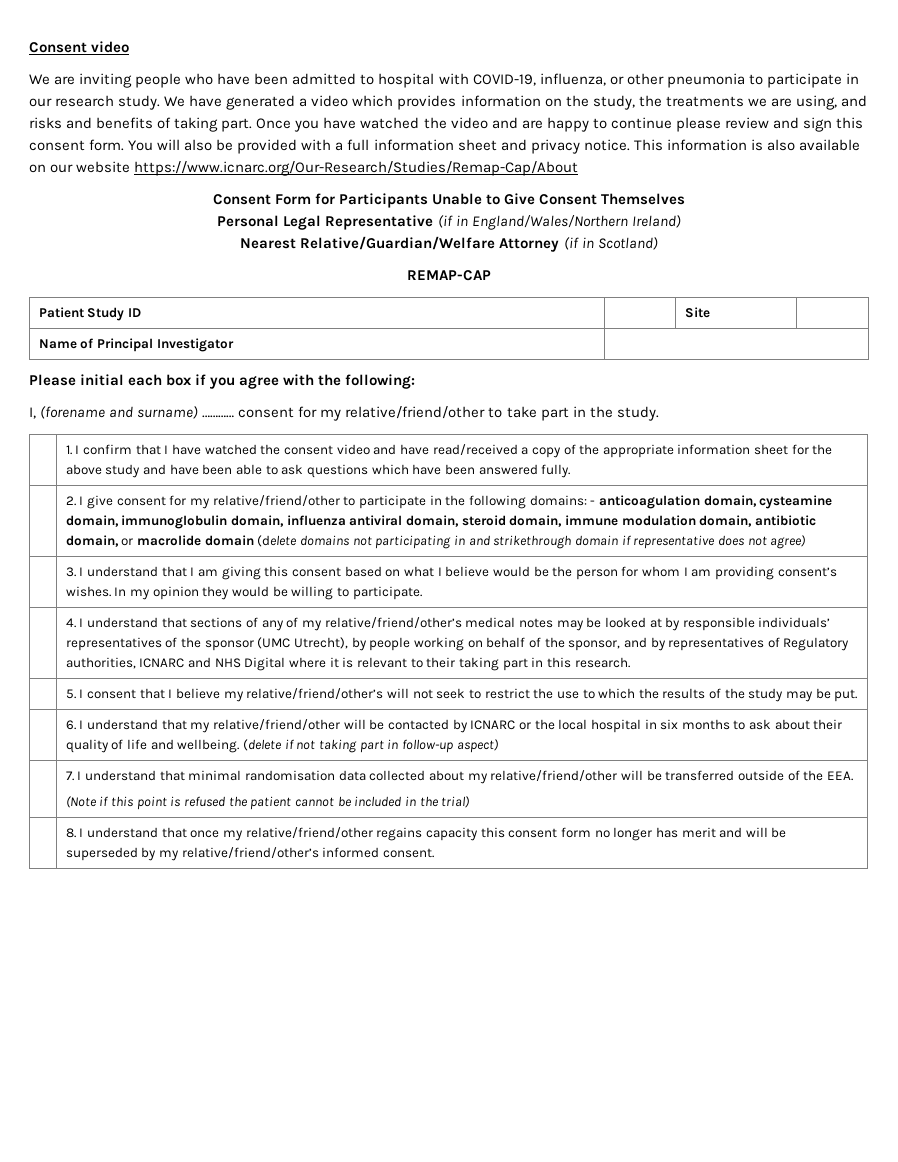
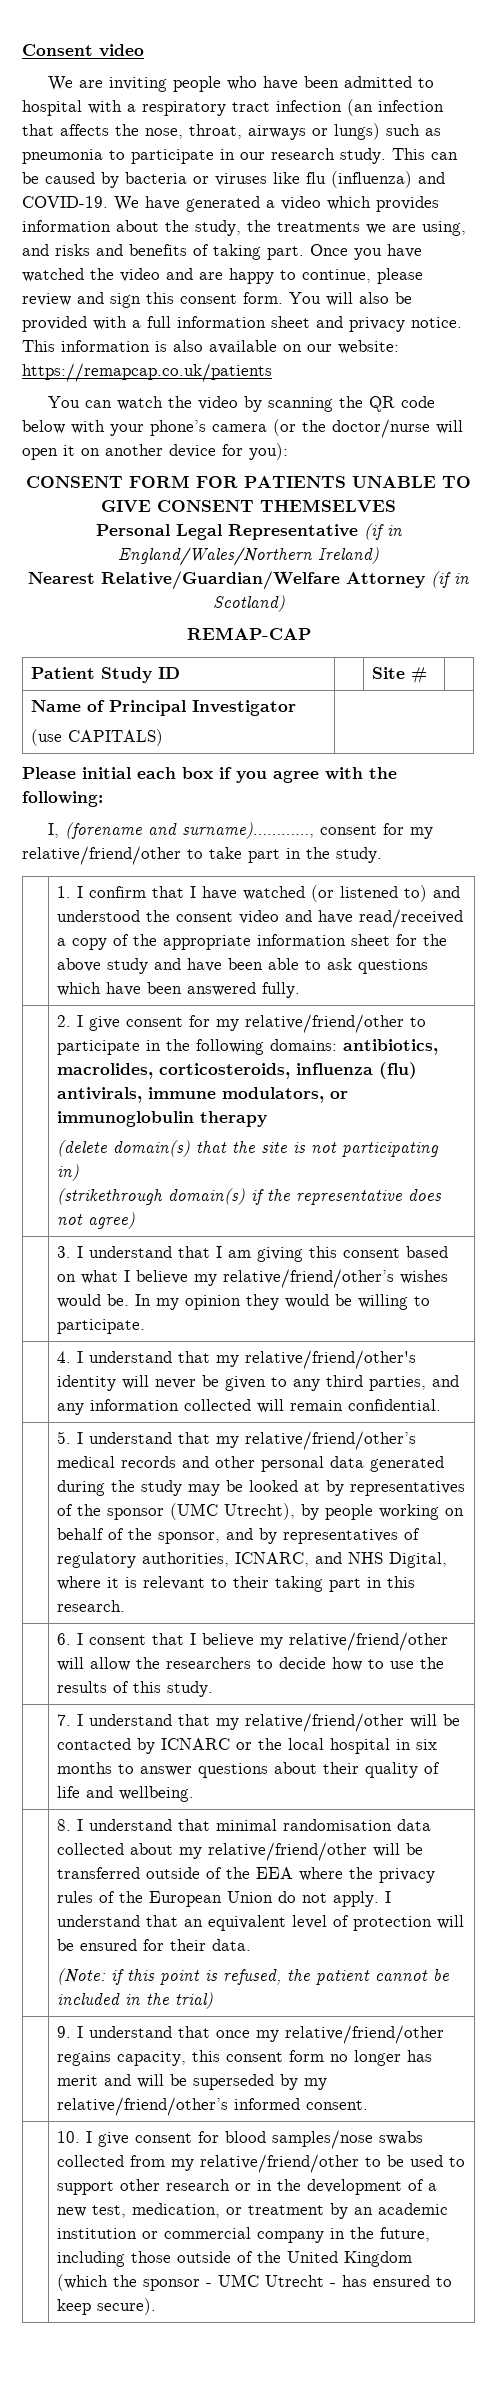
[472,73,664,86] COVID-19, influenza, or other -> [127,99,444,116] [22,123,441,140] a respiratory tract infection (an infection that affects the nose, throat, airways or lungs) such as
(161, 102) none -> [392,148,458,160] [22,171,445,188] [22,196,108,208] This can be caused by bacteria or viruses like flu (influenza) and COVID-19.
[544,98,562,107] on -> [116,220,159,232] about
[610,117,672,129] continue -> [302,269,371,283] continue,
[76,161,579,176] [212,193,686,208] website https://www.icnarc.org/Our-Research/Studies/Remap-Cap/About // Consent Form for Participants Unable to Give Consent Themselves -> [338,340,399,354] [22,363,272,382] [47,396,435,412] [22,419,463,438] [22,443,288,460] [26,475,471,488] [101,499,396,512] website: https://remapcap.co.uk/patients // You can watch the video by scanning the QR code below with your phone’s camera (or the doctor/nurse will open it on another device for you): // CONSENT FORM FOR PATIENTS UNABLE TO GIVE CONSENT THEMSELVES
(710, 312) none -> [411,667,428,684] #
(234, 345) none -> [31,729,164,746] // (use CAPITALS)
[137,406,235,419] surname) ………… -> [181,822,314,839] surname)…………,
(257, 449) none -> [311,885,461,902] [57,910,141,922] (or listened to) and understood
[590,495,833,509] [65,515,816,529] [65,535,632,549] - anticoagulation domain, cysteamine domain, immunoglobulin domain, influenza antiviral domain, steroid domain, immune modulation domain, antibiotic domain, or macrolide domain (delete domains not participating in and strikethrough domain if -> [343,1039,439,1055] [57,1062,418,1079] [57,1087,349,1103] [57,1111,268,1127] [57,1140,440,1157] [57,1164,80,1181] [57,1188,291,1205] antibiotics, macrolides, corticosteroids, influenza (flu) antivirals, immune modulators, or immunoglobulin therapy // (delete domain(s) that the site is not participating in) // (strikethrough domain(s) if the
[492,566,837,580] [65,586,111,597] would be the person for whom I am providing consent’s wishes. -> [194,1269,449,1288] [57,1294,130,1308] my relative/friend/other’s wishes would be.
[190,617,553,631] sections of any of my relative/friend/other’s medical notes -> [216,1350,417,1369] [57,1375,460,1391] [57,1399,442,1415] [57,1431,417,1450] [57,1456,445,1472] [57,1480,183,1496] my relative/friend/other's identity will never be given to any third parties, and any information collected will remain confidential. // | 5. I understand that my relative/friend/other’s medical records and other personal data generated during the study
[682,617,831,631] responsible individuals’ -> (345, 1488) none
[783,637,850,651] [65,657,185,669] Regulatory authorities, ICNARC -> [57,1552,310,1568] regulatory authorities, ICNARC,
[244,657,286,671] Digital -> [389,1552,448,1568] Digital,
[65,689,76,699] 5. -> [57,1633,72,1645] 6.
[246,688,858,702] [65,720,76,730] relative/friend/other’s will not seek to restrict the use to which the results of the study may be put. // | 6. -> [289,1632,449,1651] [57,1657,445,1671] [57,1681,214,1697] [57,1714,72,1726] relative/friend/other will allow the researchers to decide how to use the results of this study. // | 7.
[749,719,772,730] ask -> [140,1763,269,1778] answer questions
[243,739,499,753] [65,771,74,781] (delete if not taking part in follow-up aspect) // | 7. -> [57,1819,72,1831] // | 8.
[826,771,853,781] [65,796,97,808] EEA. // (Note -> [256,1867,436,1883] [57,1891,392,1907] [57,1915,465,1931] [57,1939,252,1951] [57,1968,107,1985] EEA where the privacy rules of the European Union do not apply. I understand that an equivalent level of protection will be ensured for their data. // (Note:
[184,796,226,807] refused -> [223,1969,282,1985] refused,
[65,828,76,838] 8. -> [57,2026,72,2038] 9.
[425,827,478,841] capacity -> [117,2051,187,2066] capacity,
(435, 853) none -> [57,2130,424,2149] [57,2154,466,2173] [57,2179,438,2195] [57,2203,449,2219] [57,2227,431,2243] [57,2251,413,2267] [57,2274,453,2291] [57,2298,157,2315] // | 10. I give consent for blood samples/nose swabs collected from my relative/friend/other to be used to support other research or in the development of a new test, medication, or treatment by an academic institution or commercial company in the future, including those outside of the United Kingdom (which the sponsor - UMC Utrecht - has ensured to keep secure).

